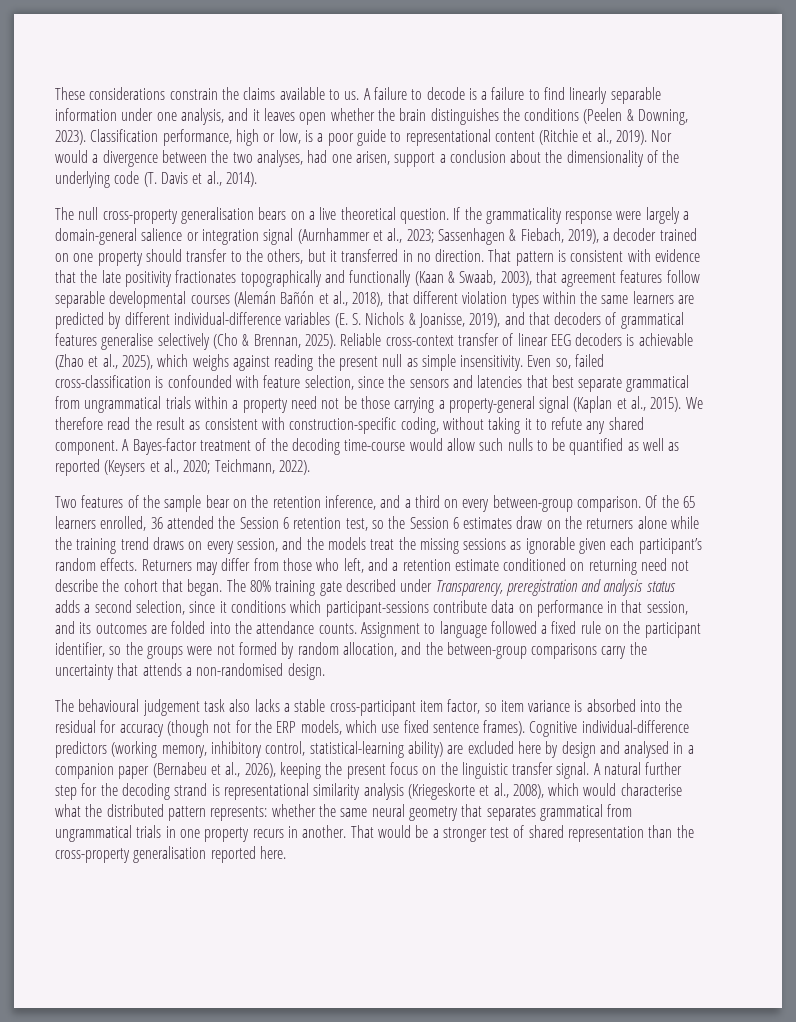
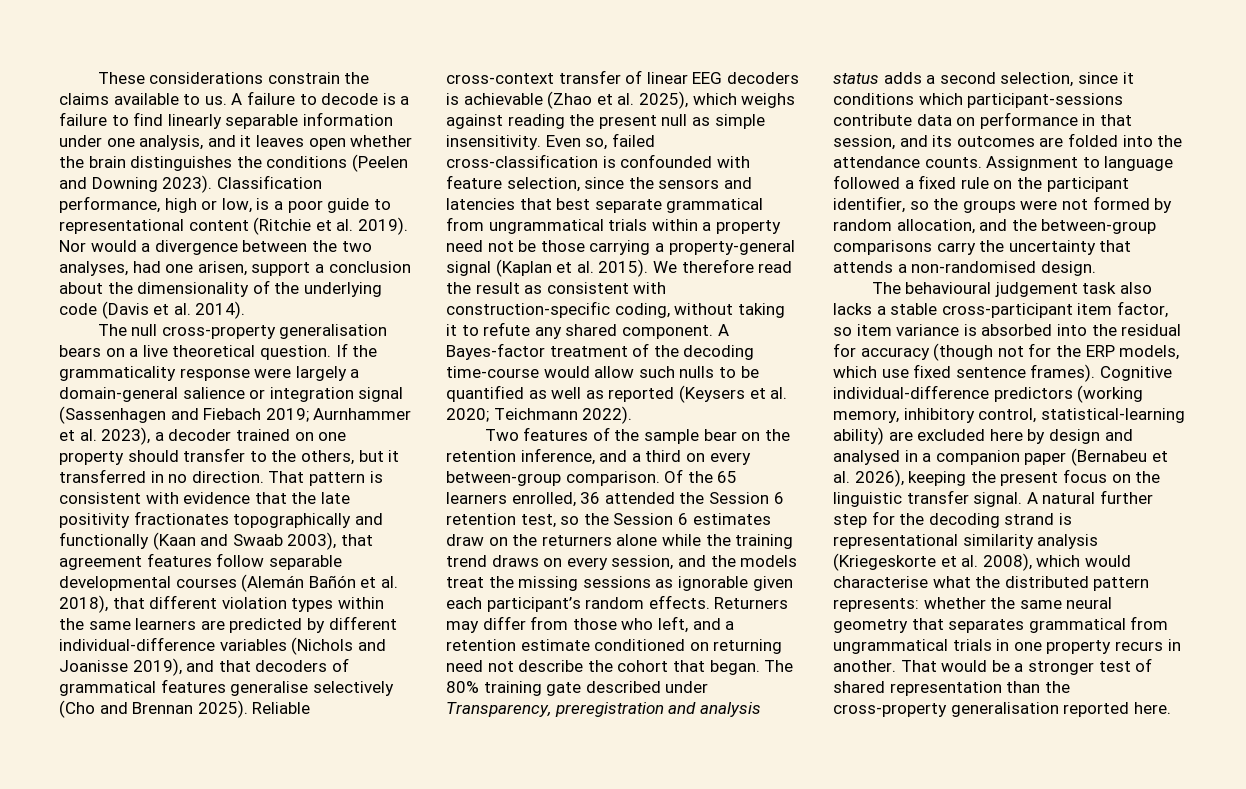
[626,109,689,125] & Downing, -> [59,177,158,192] and Downing
[596,129,612,144] al., -> [336,219,354,231] al.
[143,171,222,187] (T. Davis et al., -> [101,301,191,319] (Davis et al.
[297,228,599,245] (Aurnhammer et al., 2023; Sassenhagen & Fiebach, 2019), -> [59,406,412,424] [59,427,151,445] (Sassenhagen and Fiebach 2019; Aurnhammer et al. 2023),
[447,270,497,285] & Swaab, -> [200,534,283,546] and Swaab
[332,291,348,306] al., -> [380,576,398,588] al.
[334,312,465,328] (E. S. Nichols & Joanisse, -> [291,637,386,655] [59,660,128,672] (Nichols and Joanisse
[242,334,301,348] & Brennan, -> [99,702,194,714] and Brennan
[102,354,118,369] al., -> [617,93,635,105] al.
[631,396,647,411] al., -> [576,261,594,273] al.
[163,459,275,474] al., 2020; Teichmann, -> [770,387,788,399] [446,408,578,422] al. 2020; Teichmann
[225,762,241,777] al., -> [833,471,850,483] al.
[493,783,509,798] al., -> [961,555,979,567] al.

